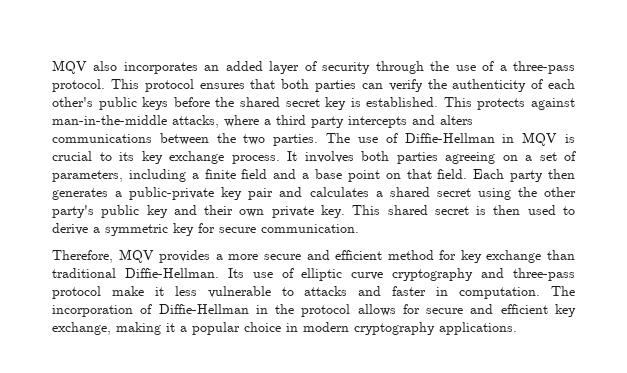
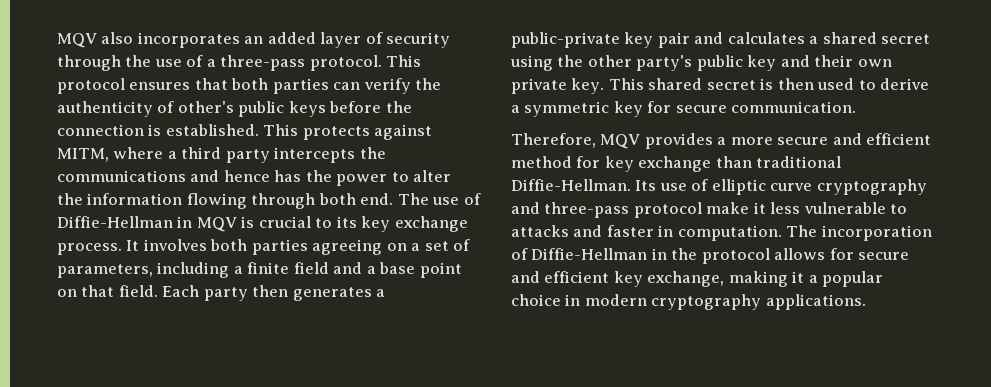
[548,79,575,89] each -> (175, 107) none
[239,97,347,110] shared secret key -> [57,124,144,136] connection
[52,115,219,128] man-in-the-middle attacks, -> [57,148,109,162] MITM,
[412,115,473,125] [52,133,319,146] and alters communications between the two parties. -> [359,147,386,159] [57,170,452,186] [57,193,394,209] the communications and hence has the power to alter the information flowing through both end.

